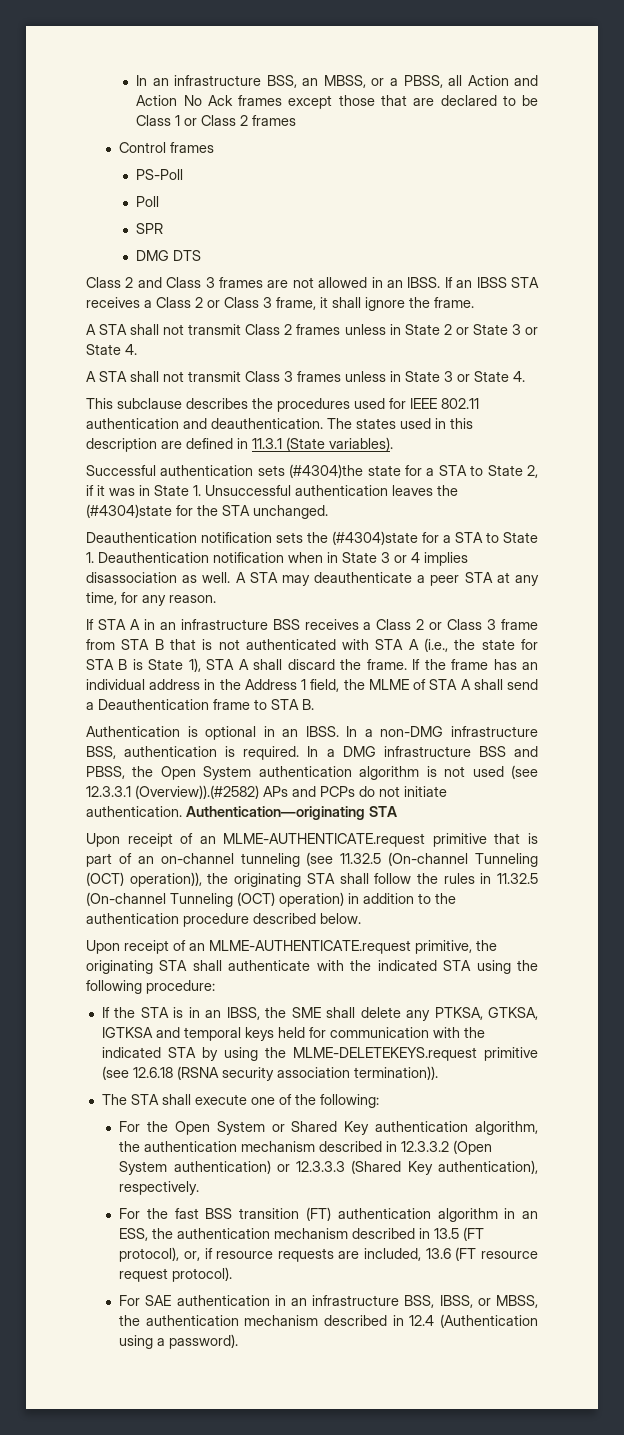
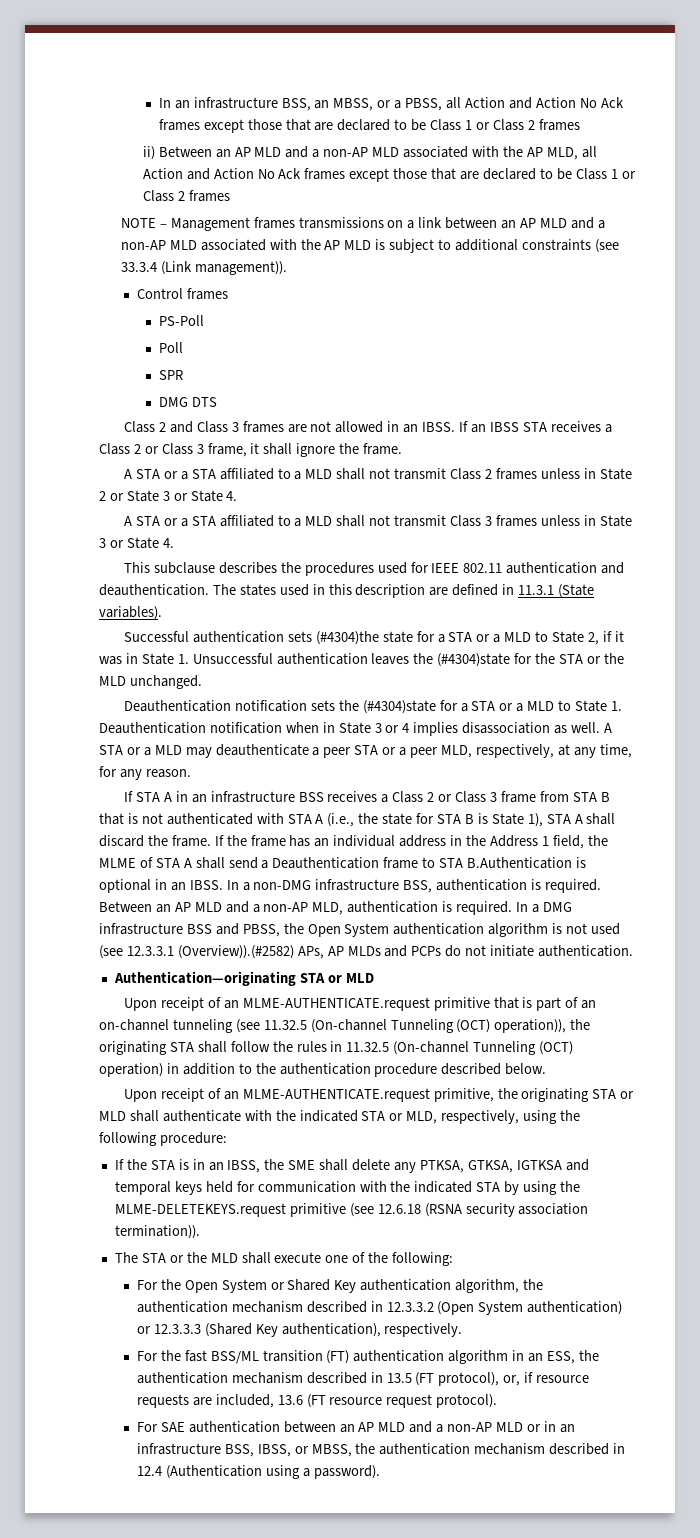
(297, 120) none -> [142,146,597,160] [142,168,636,182] [142,190,230,202] [120,217,605,231] [120,239,619,253] [120,261,287,275] // ii) Between an AP MLD and a non-AP MLD associated with the AP MLD, all Action and Action No Ack frames except those that are declared to be Class 1 or Class 2 frames // NOTE – Management frames transmissions on a link between an AP MLD and a non-AP MLD associated with the AP MLD is subject to additional constraints (see 33.3.4 (Link management)).
(128, 329) none -> [163,468,333,480] or a STA affiliated to a MLD
(127, 376) none -> [163,515,333,527] or a STA affiliated to a MLD
(467, 470) none -> [476,632,532,643] or a MLD
(250, 510) none -> [586,653,624,664] [99,676,126,686] or the MLD
(483, 537) none -> [499,701,555,712] or a MLD
(278, 577) none -> [126,745,182,756] or a MLD
(493, 577) none -> [382,744,554,758] or a peer MLD, respectively,
[302,699,314,710] [86,726,180,737] B. // Authentication -> [467,857,573,869] B.Authentication
(300, 753) none -> [99,901,513,915] Between an AP MLD and a non-AP MLD, authentication is required.
[263,786,288,797] APs -> [297,946,381,959] APs, AP MLDs
(182, 811) none -> (634, 951) //
(397, 811) none -> [327,973,374,983] or MLD
(188, 965) none -> [620,1091,635,1099] [99,1111,126,1121] or MLD
(472, 965) none -> [389,1110,520,1124] or MLD, respectively,
(159, 1099) none -> [169,1252,238,1263] or the MLD
[205,1208,233,1219] BSS -> [210,1351,259,1364] BSS/ML
(270, 1300) none -> [283,1421,541,1433] between an AP MLD and a non-AP MLD or

